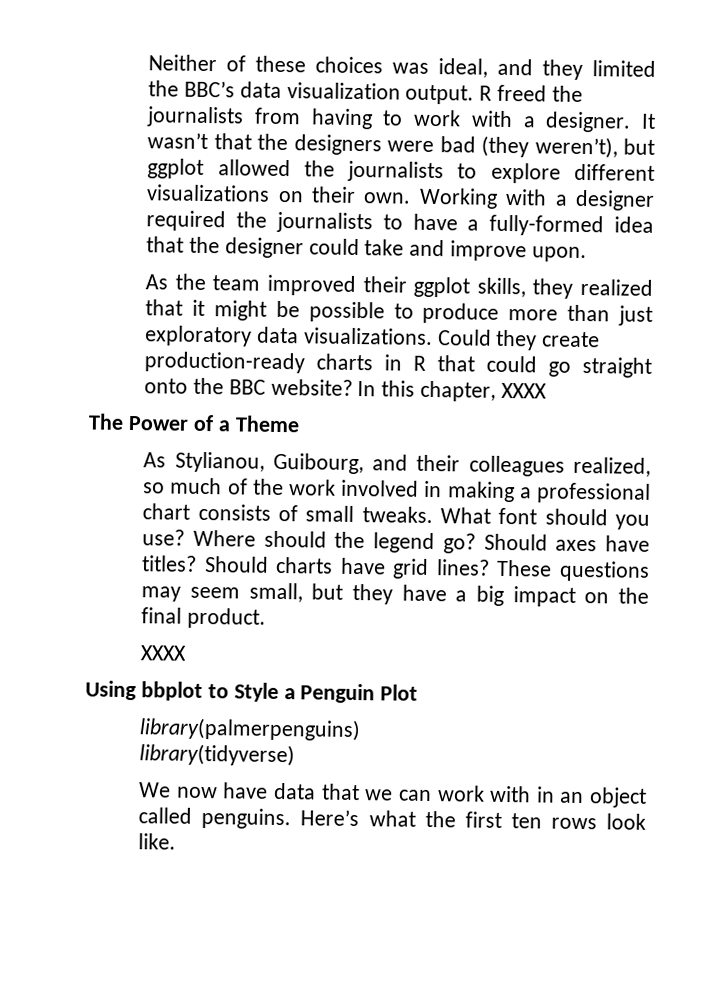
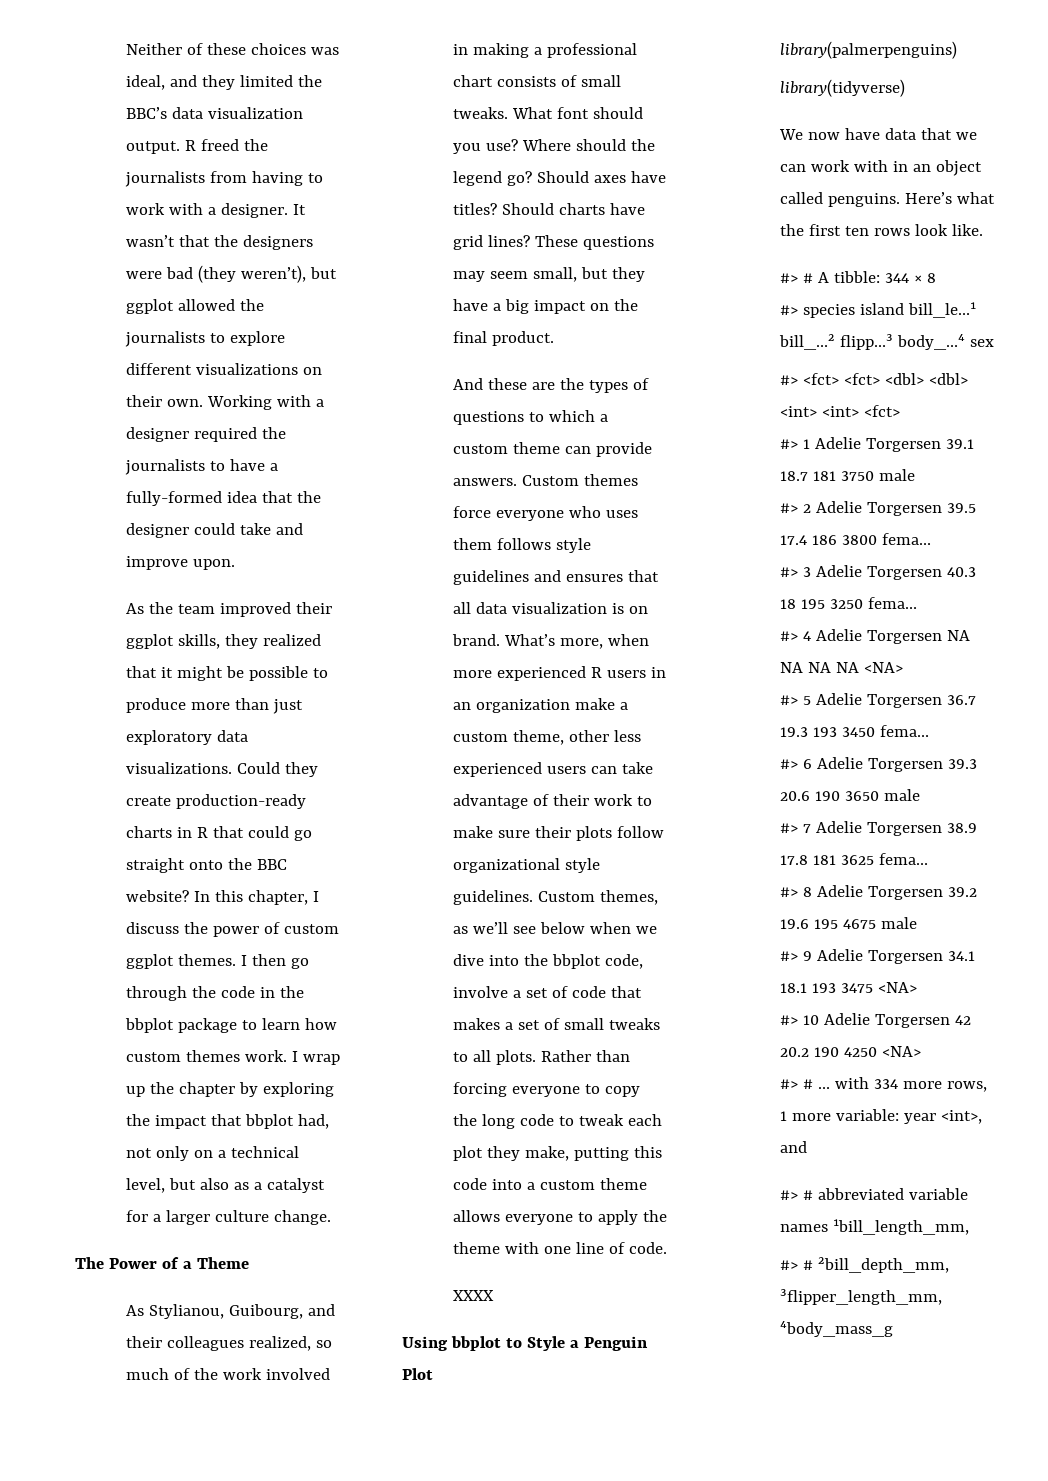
[500,382,547,399] XXXX -> [313,891,320,902] [126,922,340,937] [126,954,310,969] [126,986,305,1001] [125,1018,338,1033] [126,1050,341,1065] [126,1082,335,1097] [126,1114,330,1129] [126,1146,300,1161] [126,1178,326,1193] [126,1210,332,1225] I discuss the power of custom ggplot themes. I then go through the code in the bbplot package to learn how custom themes work. I wrap up the chapter by exploring the impact that bbplot had, not only on a technical level, but also as a catalyst for a larger culture change.
(267, 618) none -> [453,378,650,393] [453,410,609,425] [453,442,653,457] [453,474,639,486] [453,506,639,521] [453,538,592,553] [453,570,660,585] [453,602,649,614] [452,634,650,649] [453,666,667,681] [453,698,629,713] [453,730,642,745] [453,762,654,777] [453,794,653,809] [453,826,665,841] [453,858,601,873] [453,890,659,905] [453,922,658,934] [453,954,644,969] [453,986,643,998] [453,1018,661,1030] [453,1050,631,1065] [453,1082,641,1097] [453,1114,663,1129] [453,1146,663,1161] [453,1178,648,1190] [453,1210,668,1225] [453,1242,668,1254] // And these are the types of questions to which a custom theme can provide answers. Custom themes force everyone who uses them follows style guidelines and ensures that all data visualization is on brand. What’s more, when more experienced R users in an organization make a custom theme, other less experienced users can take advantage of their work to make sure their plots follow organizational style guidelines. Custom themes, as we’ll see below when we dive into the bbplot code, involve a set of code that makes a set of small tweaks to all plots. Rather than forcing everyone to copy the long code to tweak each plot they make, putting this code into a custom theme allows everyone to apply the theme with one line of code.
(177, 841) none -> [780,271,937,283] [780,302,977,318] [779,334,995,350] [780,373,969,385] [780,405,901,417] [780,437,975,452] [780,469,916,481] [780,501,977,516] [780,533,932,545] [780,565,977,580] [780,597,918,609] [780,629,971,644] [780,662,904,673] [780,693,977,708] [780,725,930,737] [780,757,978,772] [780,789,921,801] [780,821,978,836] [780,853,929,865] [780,885,978,900] [780,917,918,929] [780,949,976,964] [780,982,918,993] [780,1013,972,1028] [780,1046,922,1057] [780,1077,988,1092] [780,1109,983,1124] [780,1141,808,1153] [780,1188,969,1200] [780,1219,970,1235] [780,1257,950,1273] [780,1289,943,1305] [780,1321,894,1337] // #> # A tibble: 344 × 8 // #> species island bill_le…¹ bill_…² flipp…³ body_…⁴ sex // #> <fct> <fct> <dbl> <dbl> <int> <int> <fct> // #> 1 Adelie Torgersen 39.1 18.7 181 3750 male // #> 2 Adelie Torgersen 39.5 17.4 186 3800 fema… // #> 3 Adelie Torgersen 40.3 18 195 3250 fema… // #> 4 Adelie Torgersen NA NA NA NA <NA> // #> 5 Adelie Torgersen 36.7 19.3 193 3450 fema… // #> 6 Adelie Torgersen 39.3 20.6 190 3650 male // #> 7 Adelie Torgersen 38.9 17.8 181 3625 fema… // #> 8 Adelie Torgersen 39.2 19.6 195 4675 male // #> 9 Adelie Torgersen 34.1 18.1 193 3475 <NA> // #> 10 Adelie Torgersen 42 20.2 190 4250 <NA> // #> # … with 334 more rows, 1 more variable: year <int>, and // #> # abbreviated variable names ¹bill_length_mm, // #> # ²bill_depth_mm, ³flipper_length_mm, ⁴body_mass_g

